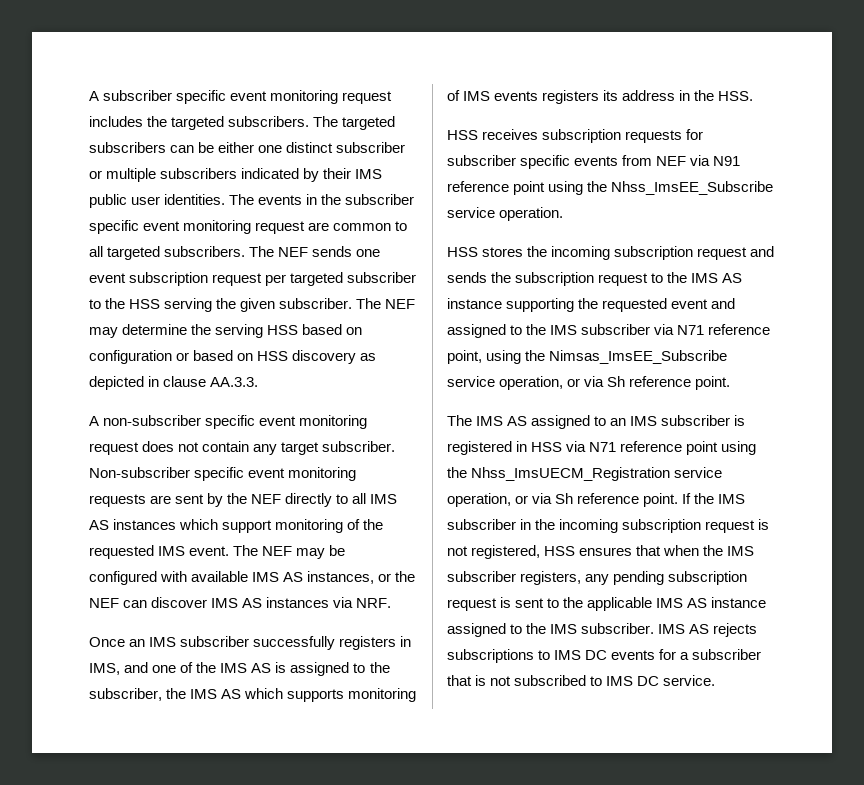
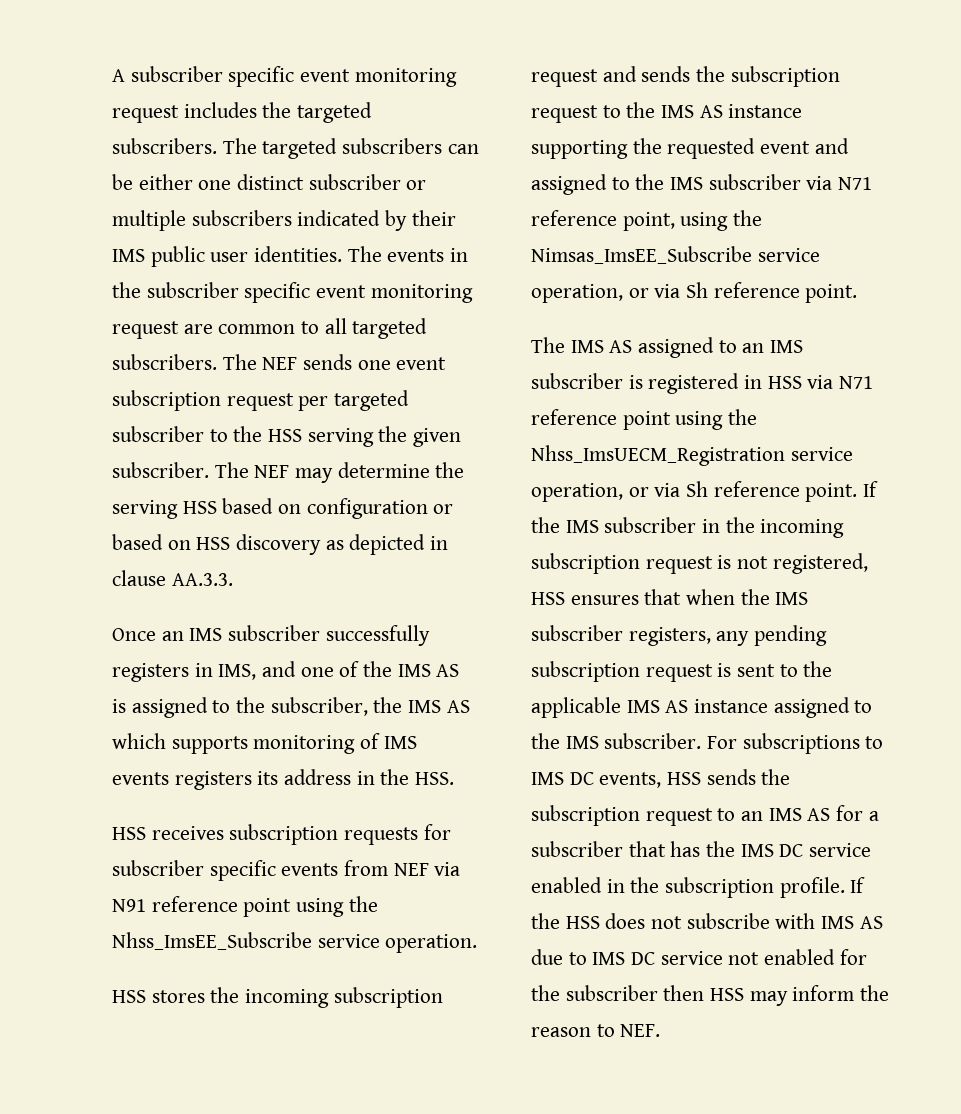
[89,415,368,429] [89,441,396,455] [89,467,357,481] [89,493,398,507] [89,519,384,533] [89,545,346,559] [89,571,416,585] [89,597,392,608] // A non-subscriber specific event monitoring request does not contain any target subscriber. Non-subscriber specific event monitoring requests are sent by the NEF directly to all IMS AS instances which support monitoring of the requested IMS event. The NEF may be configured with available IMS AS instances, or the NEF can discover IMS AS instances via NRF. -> (233, 579) none
[658,623,758,637] IMS AS rejects -> [707,736,738,749] For
[611,649,762,660] [447,675,716,686] events for a subscriber that is not subscribed to IMS DC service. -> [599,769,791,788] [531,805,879,826] [531,841,872,857] [531,877,866,898] [531,913,883,929] [531,949,867,965] [531,985,890,1006] [531,1024,661,1037] events, HSS sends the subscription request to an IMS AS for a subscriber that has the IMS DC service enabled in the subscription profile. If the HSS does not subscribe with IMS AS due to IMS DC service not enabled for the subscriber then HSS may inform the reason to NEF.

